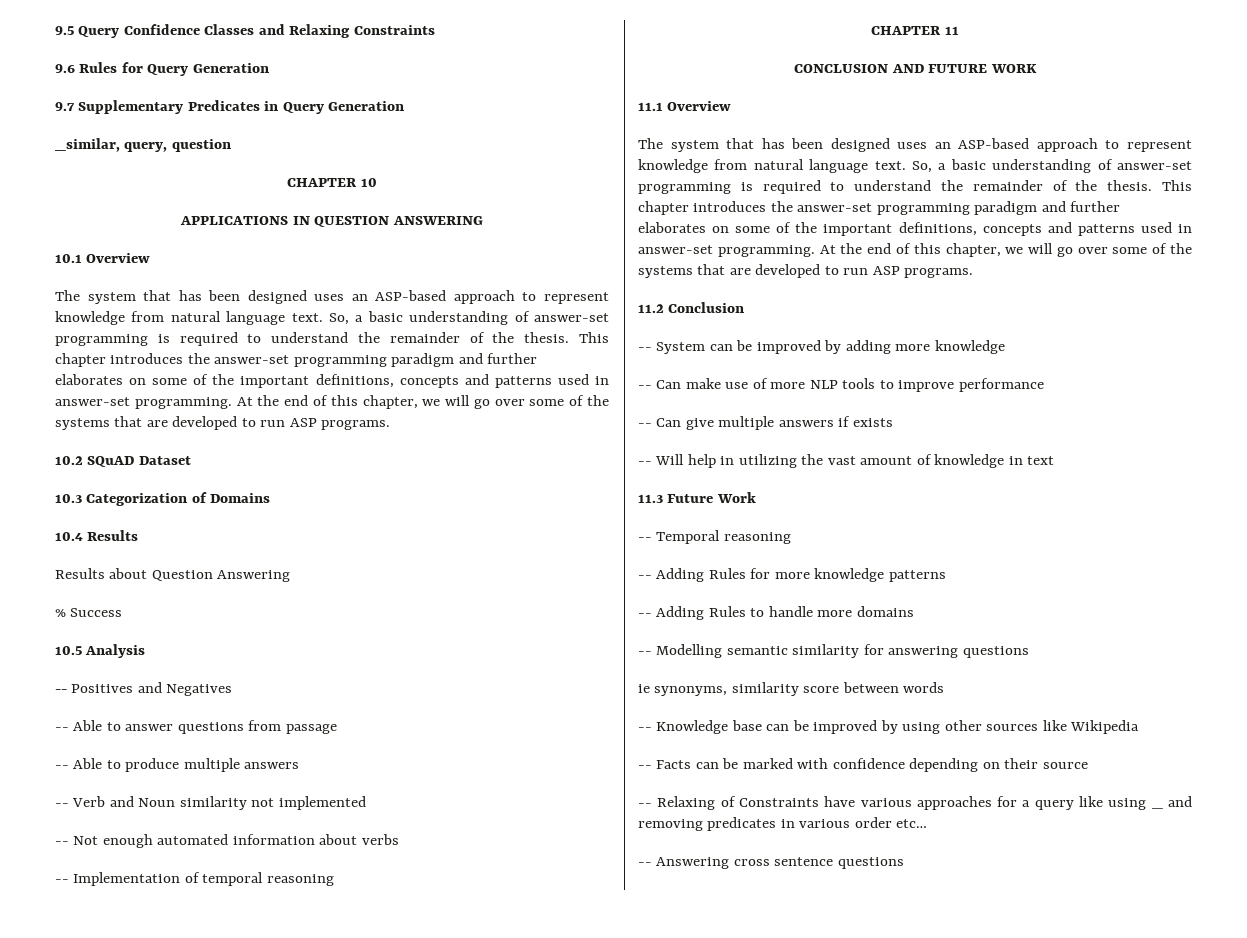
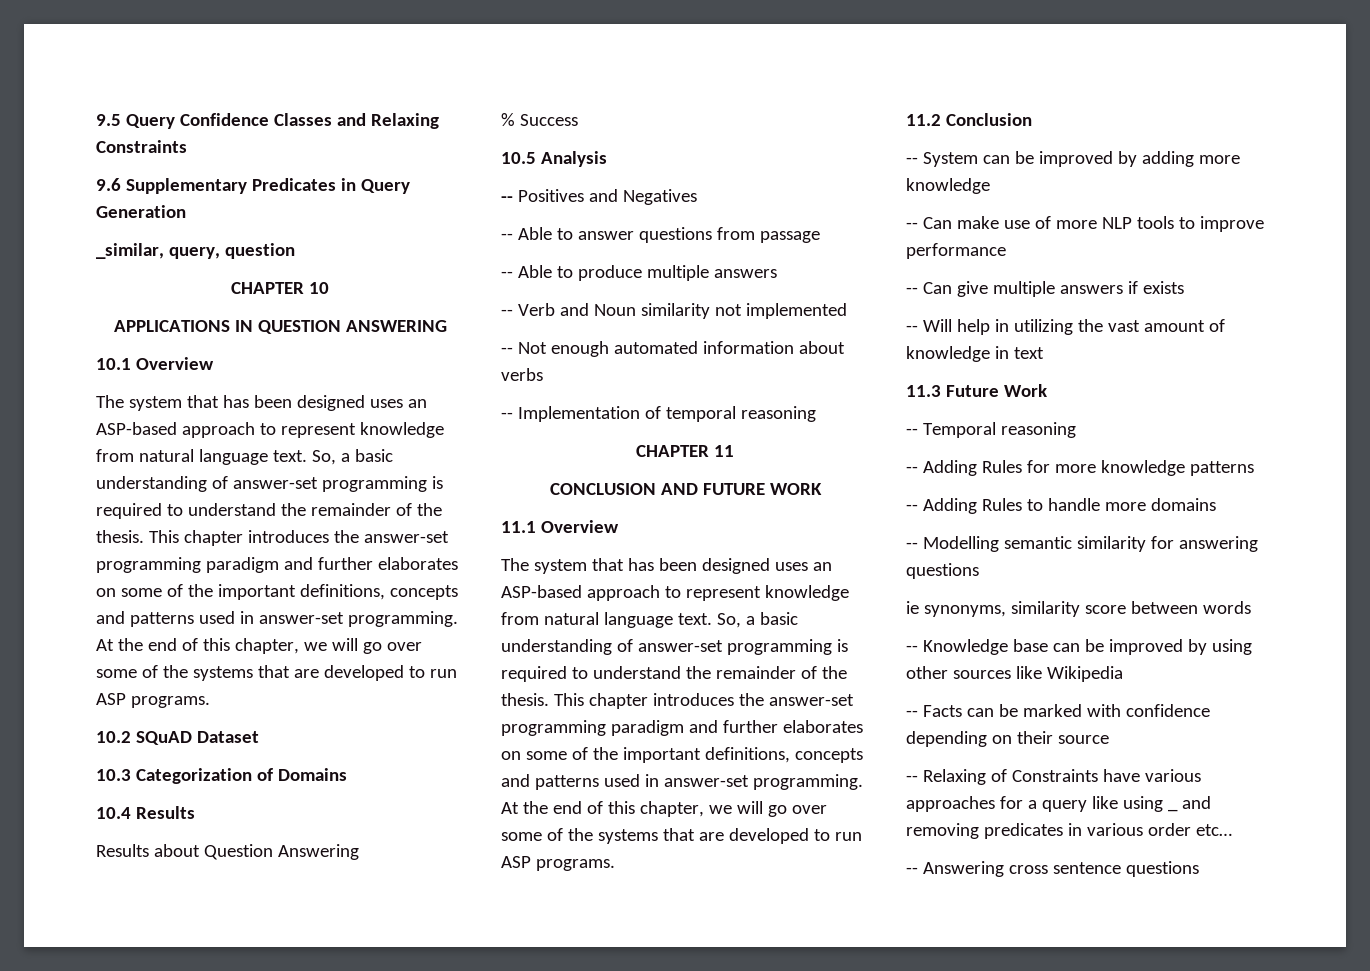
[79,62,269,76] [55,102,75,111] Rules for Query Generation // 9.7 -> (121, 184) none

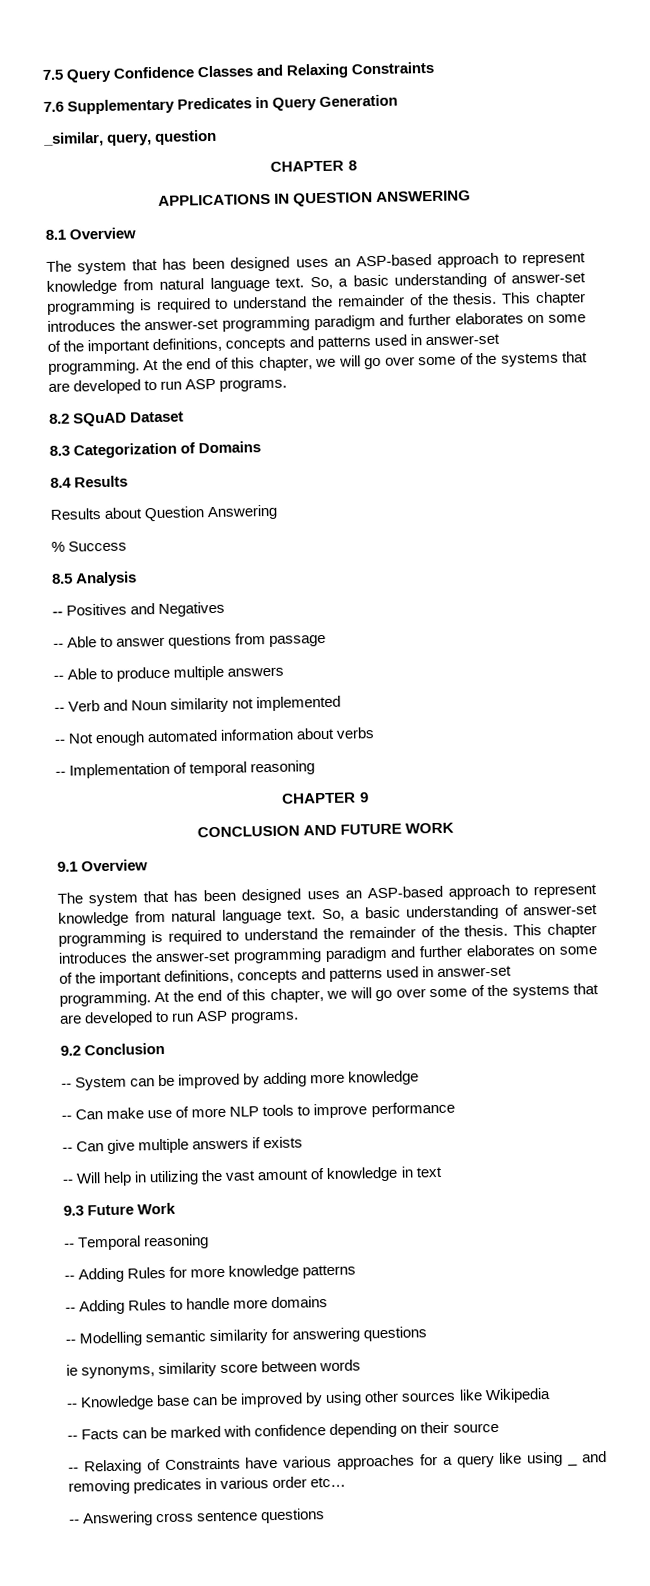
[96,114,121,126] 9.5 -> [42,69,64,81] 7.5
[96,178,121,191] 9.6 -> [43,101,64,112] 7.6
[308,282,329,294] 10 -> [347,160,357,171] 8
[96,358,131,370] 10.1 -> [45,229,66,240] 8.1
[96,731,131,743] 10.2 -> [49,413,70,424] 8.2
[96,769,131,781] 10.3 -> [49,445,70,456] 8.3
[96,807,131,819] 10.4 -> [50,477,72,488] 8.4
[501,152,536,164] 10.5 -> [51,573,73,584] 8.5
[713,445,734,457] 11 -> [358,792,369,803] 9
[501,521,536,533] 11.1 -> [57,861,78,872] 9.1
[906,114,941,126] 11.2 -> [60,1045,81,1056] 9.2
[906,385,941,397] 11.3 -> [63,1205,84,1216] 9.3

